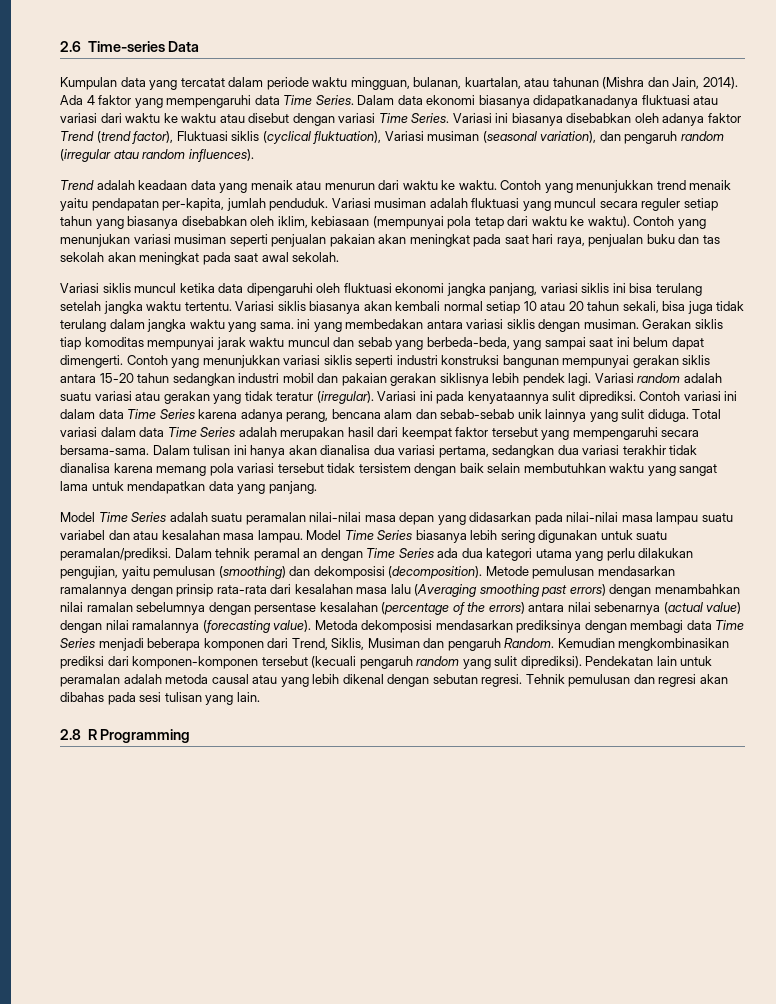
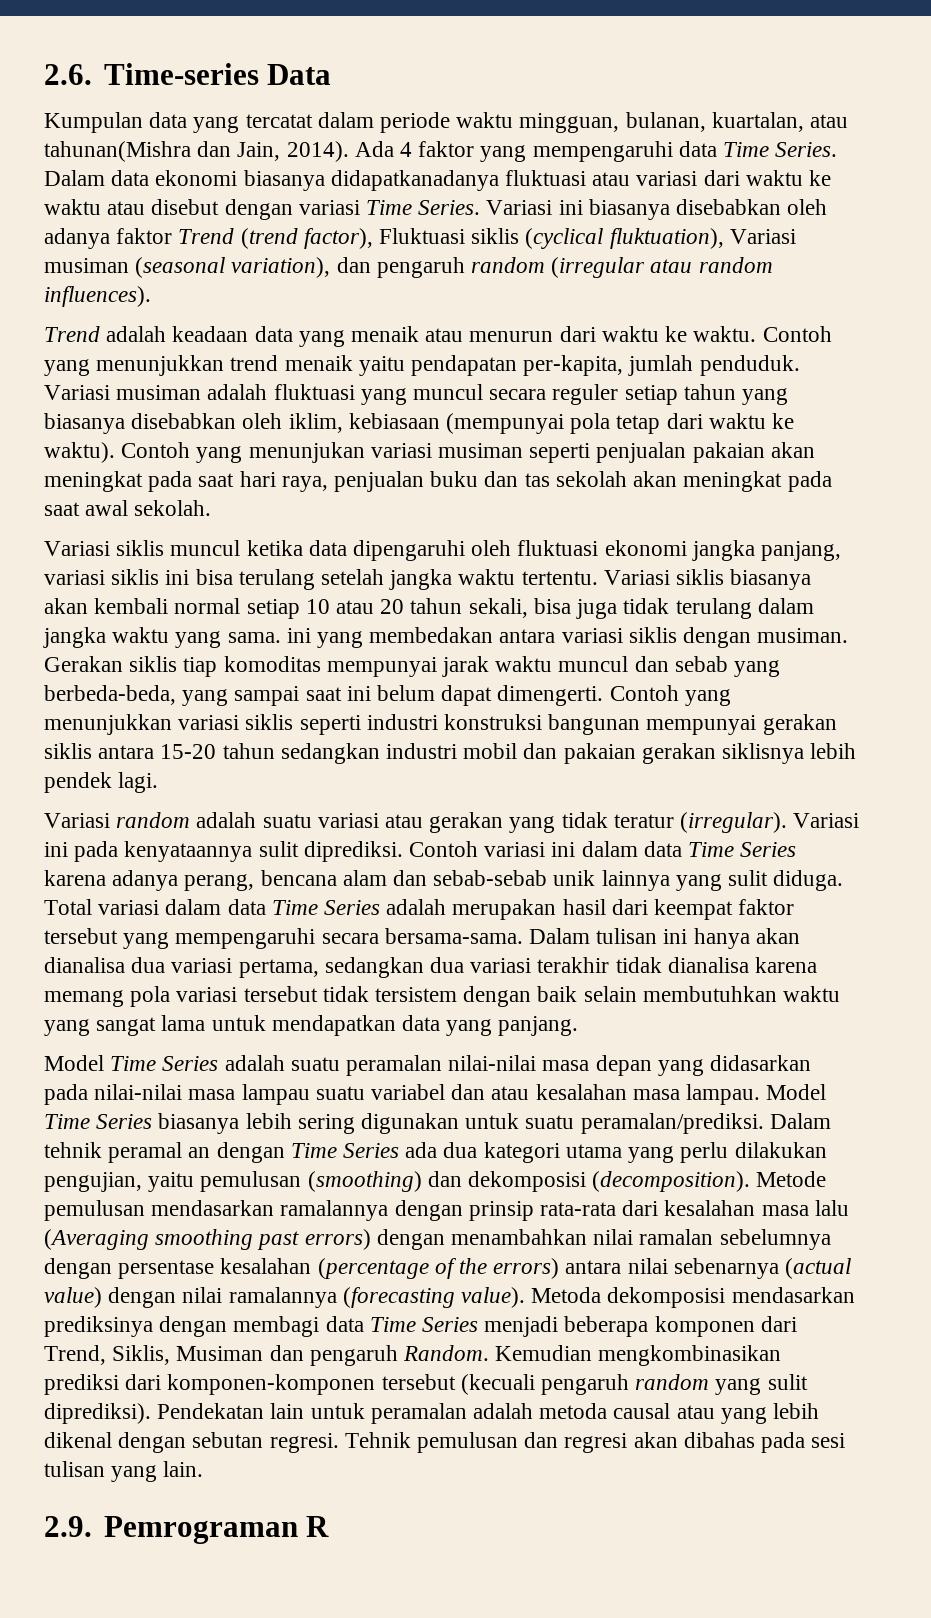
[60,41,81,52] 2.6 -> [44,64,92,85] 2.6.
[552,77,645,89] tahunan (Mishra -> [44,141,191,162] tahunan(Mishra
(592, 379) none -> (159, 782) //
[60,729,191,743] 2.8 R Programming -> [44,1516,329,1544] 2.9. Pemrograman R

